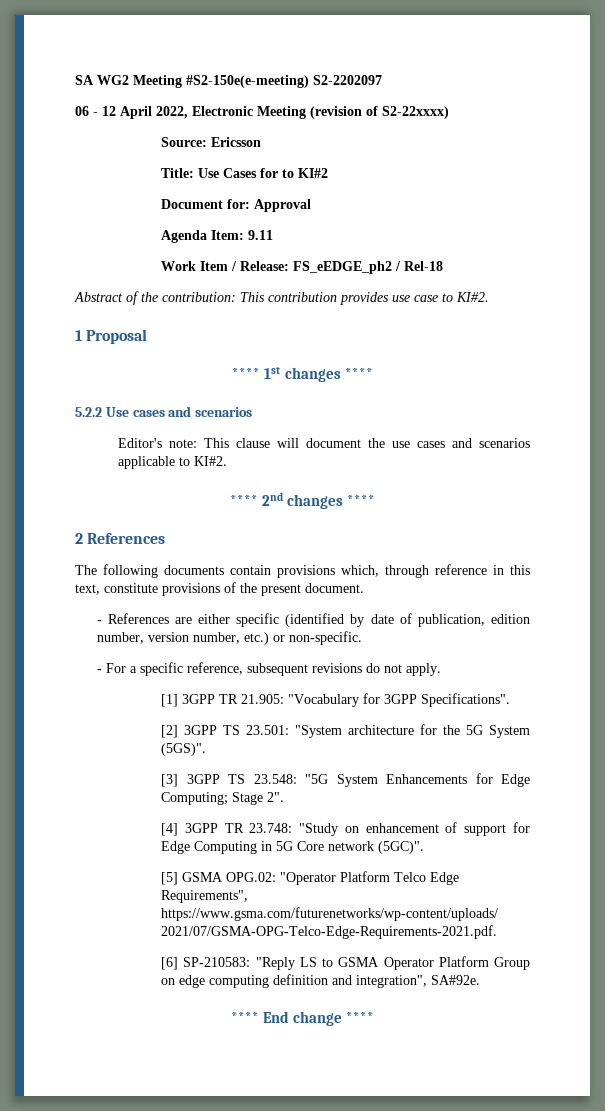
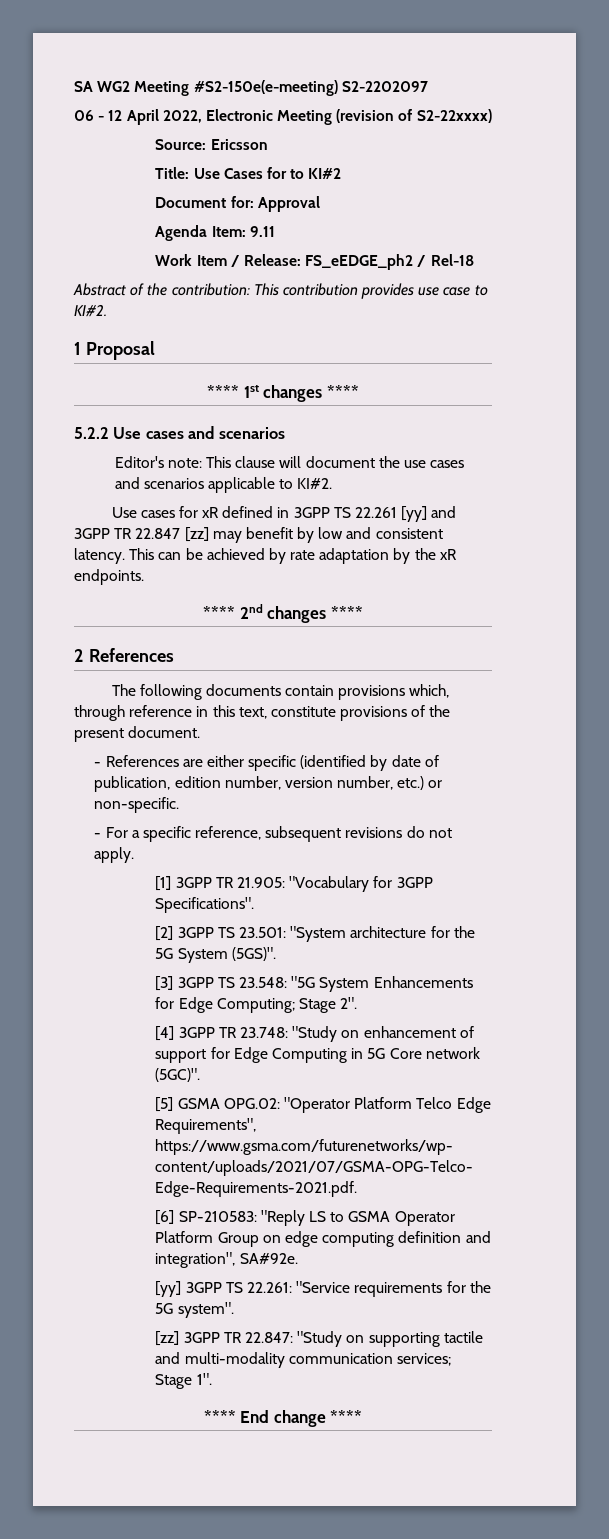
(228, 461) none -> [111,506,457,522] [74,527,443,543] [74,548,457,564] [74,569,144,585] // Use cases for xR defined in 3GPP TS 22.261 [yy] and 3GPP TR 22.847 [zz] may benefit by low and consistent latency. This can be achieved by rate adaptation by the xR endpoints.
(481, 980) none -> [155,1281,491,1297] [155,1302,234,1318] [155,1331,483,1347] [155,1352,452,1368] [155,1373,212,1389] // [yy] 3GPP TS 22.261: "Service requirements for the 5G system". // [zz] 3GPP TR 22.847: "Study on supporting tactile and multi-modality communication services; Stage 1".

